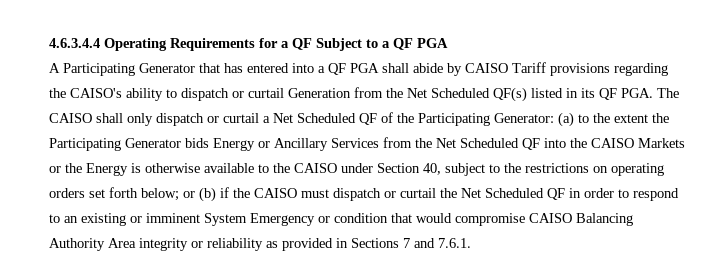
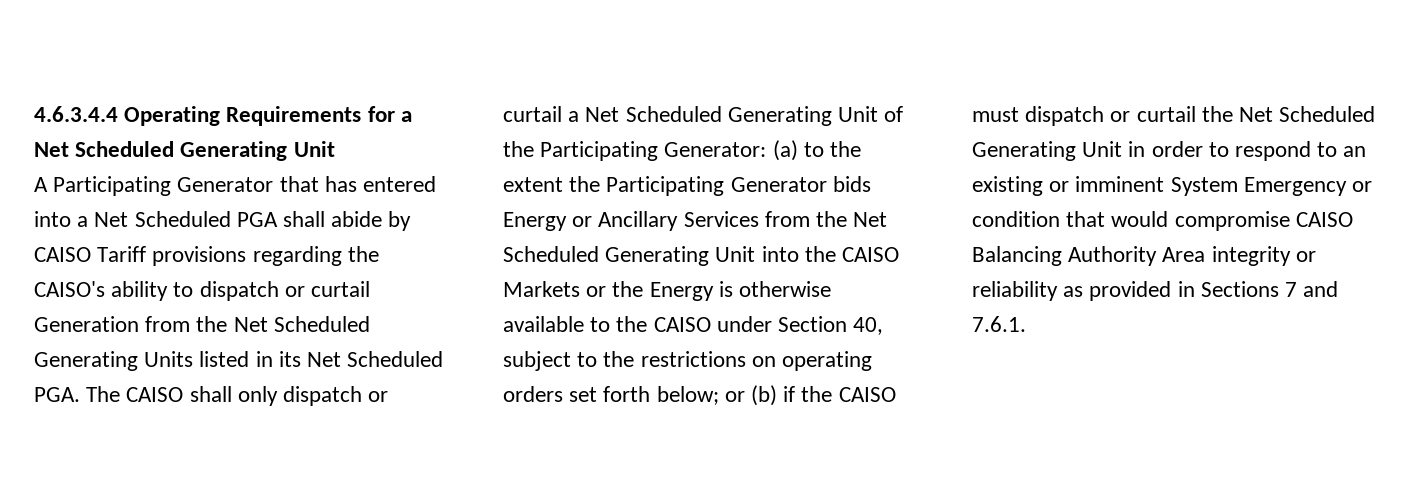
[292,38,448,51] QF Subject to a QF PGA -> [34,141,335,161] Net Scheduled Generating Unit
[328,63,346,75] QF -> [94,211,231,227] Net Scheduled
[493,87,527,102] QF(s) -> [34,351,194,371] Generating Units
[599,88,617,100] QF -> [307,351,444,367] Net Scheduled
[359,113,377,125] QF -> [727,106,879,126] Generating Unit
[522,138,540,150] QF -> [605,246,756,266] Generating Unit
[547,188,565,200] QF -> [972,141,1123,161] Generating Unit

